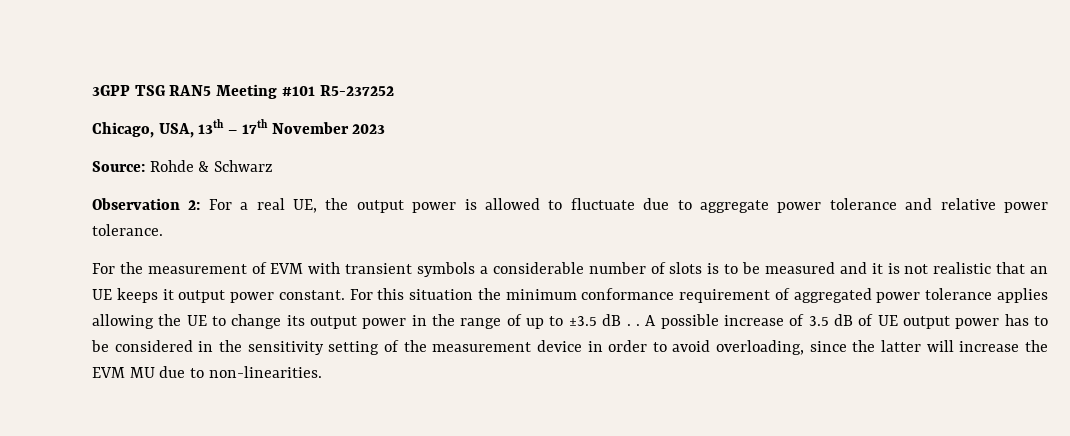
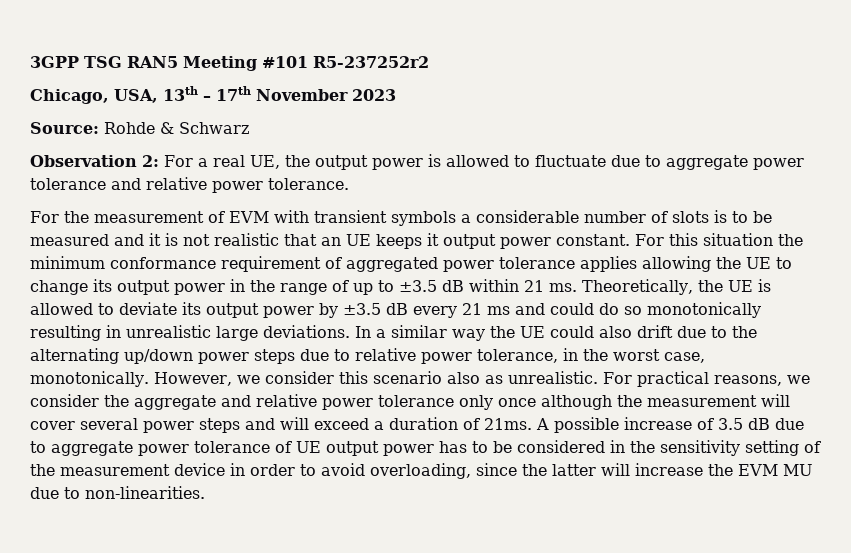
[319,85,394,96] R5-237252 -> [313,56,429,68] R5-237252r2
[626,324,640,326] . . -> [469,279,771,295] [30,302,761,318] [30,325,757,341] [30,348,705,364] [30,371,810,387] [30,394,790,410] [30,417,532,433] within 21 ms. Theoretically, the UE is allowed to deviate its output power by ±3.5 dB every 21 ms and could do so monotonically resulting in unrealistic large deviations. In a similar way the UE could also drift due to the alternating up/down power steps due to relative power tolerance, in the worst case, monotonically. However, we consider this scenario also as unrealistic. For practical reasons, we consider the aggregate and relative power tolerance only once although the measurement will cover several power steps and will exceed a duration of 21ms.
(853, 320) none -> [775,418,804,430] [30,441,270,456] due to aggregate power tolerance

